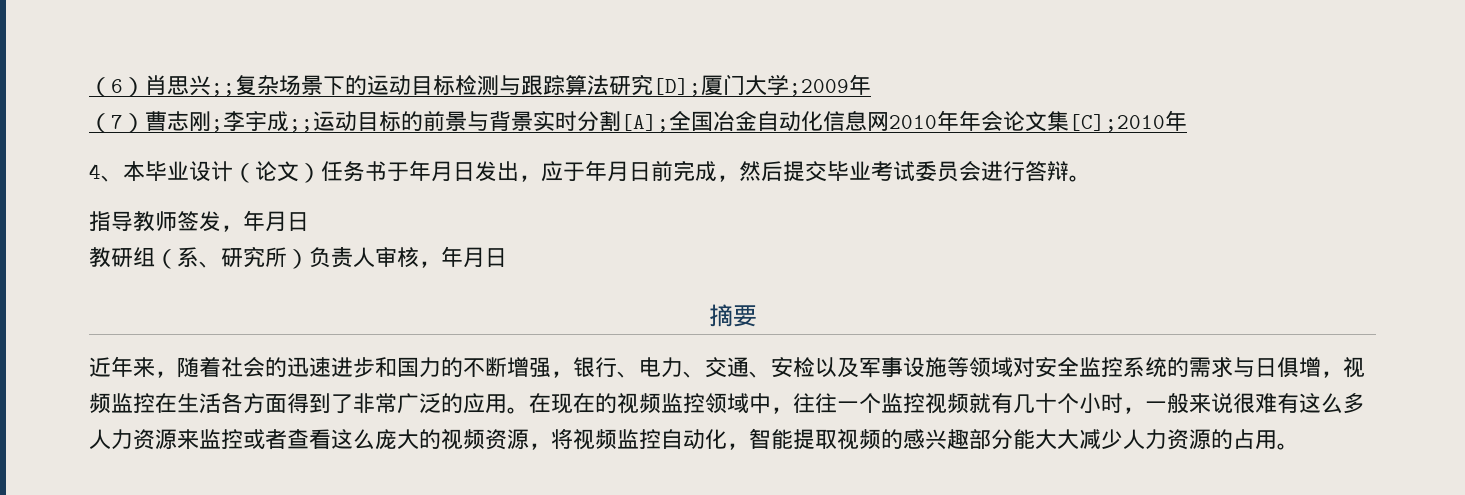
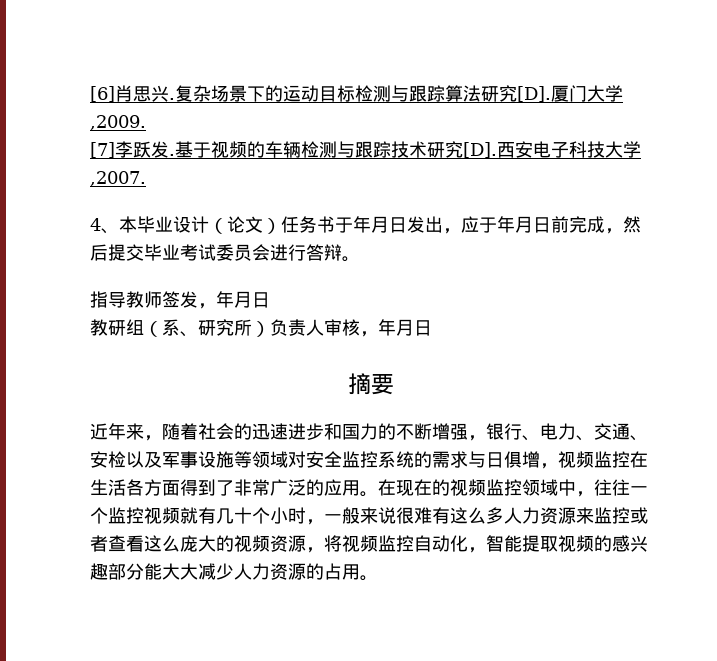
[89,75,235,97] （6）肖思兴;; -> [90,85,175,102] [6]肖思兴.
[653,78,701,96] [D]; -> [517,86,551,102] [D].
[789,74,871,96] [89,110,1187,133] ;2009年 // （7）曹志刚;李宇成;;运动目标的前景与背景实时分割[A];全国冶金自动化信息网2010年年会论文集[C];2010年 -> [90,115,146,130] [90,141,641,158] [90,171,146,186] ,2009. // [7]李跃发.基于视频的车辆检测与跟踪技术研究[D].西安电子科技大学,2007.

